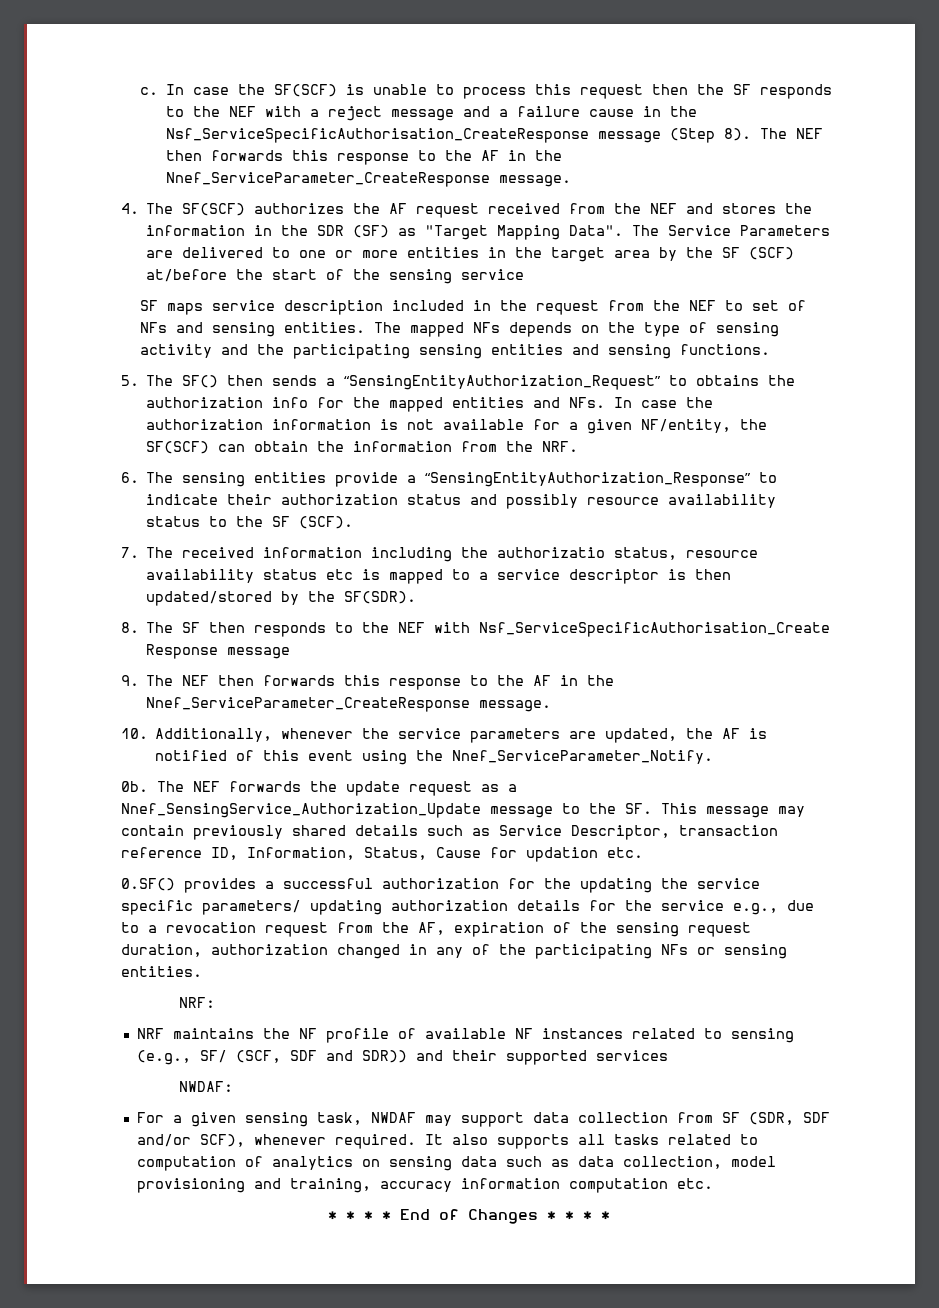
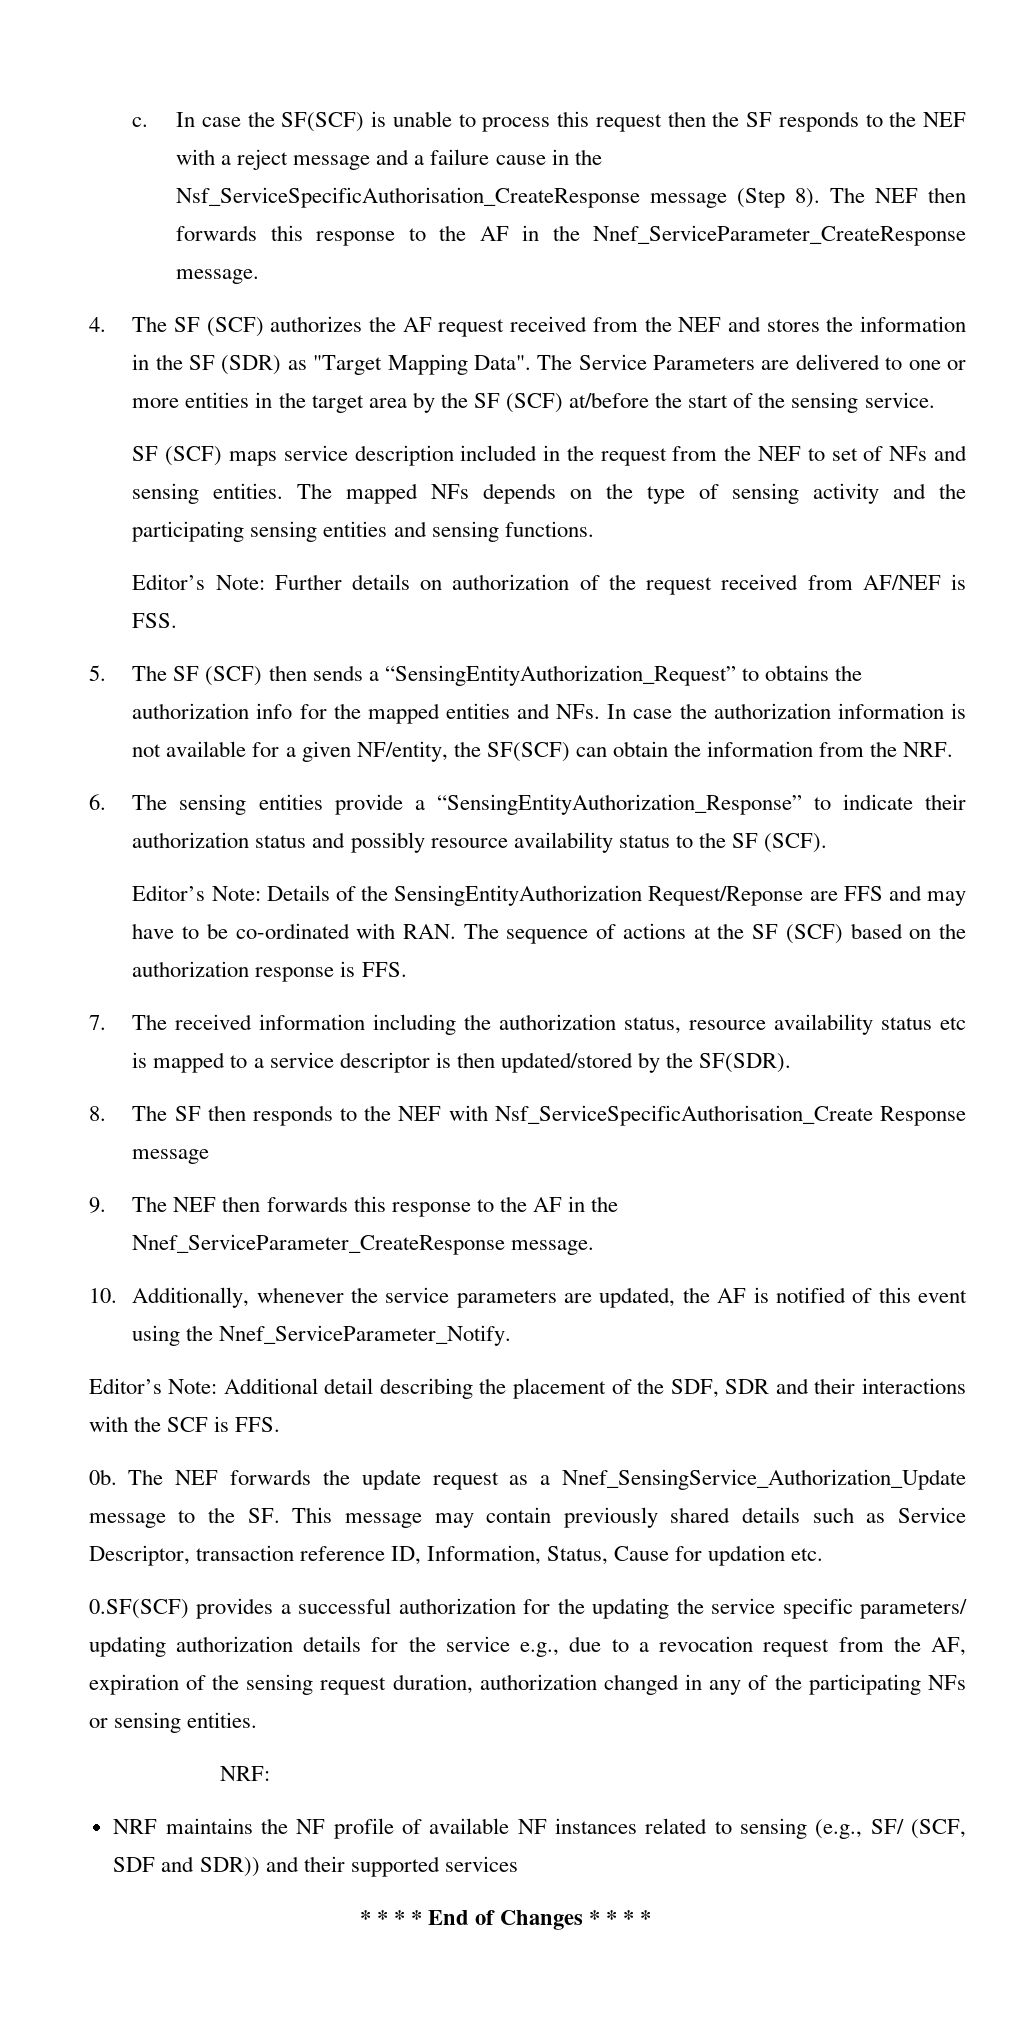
[182,203,246,216] SF(SCF) -> [174,317,264,337] SF (SCF)
[317,225,390,238] SDR (SF) -> [189,355,282,375] SF (SDR)
[461,269,525,280] [140,300,159,311] service // SF -> [864,392,935,408] [132,446,223,466] service. // SF (SCF)
(771, 349) none -> [132,574,967,595] [132,613,178,628] // Editor’s Note: Further details on authorization of the request received from AF/NEF is FSS.
[182,375,219,388] SF() -> [173,666,263,686] SF (SCF)
(354, 522) none -> [132,885,966,906] [132,923,966,944] [132,961,407,982] // Editor’s Note: Details of the SensingEntityAuthorization Request/Reponse are FFS and may have to be co-ordinated with RAN. The sequence of actions at the SF (SCF) based on the authorization response is FFS.
[497,547,606,558] authorizatio -> [499,1014,617,1030] authorization
(714, 757) none -> [88,1378,966,1399] [88,1416,280,1432] // Editor’s Note: Additional detail describing the placement of the SDF, SDR and their interactions with the SCF is FFS.
[121,878,176,891] 0.SF() -> [88,1599,189,1619] 0.SF(SCF)
[178,1081,233,1092] [137,1112,831,1127] [137,1134,759,1149] [137,1156,777,1171] [137,1178,714,1193] // NWDAF: // For a given sensing task, NWDAF may support data collection from SF (SDR, SDF and/or SCF), whenever required. It also supports all tasks related to computation of analytics on sensing data such as data collection, model provisioning and training, accuracy information computation etc. -> (518, 1864) none

